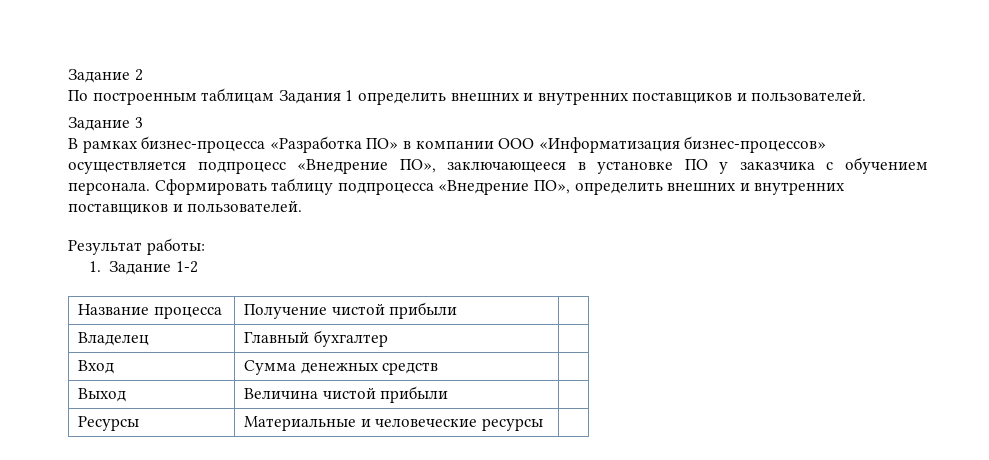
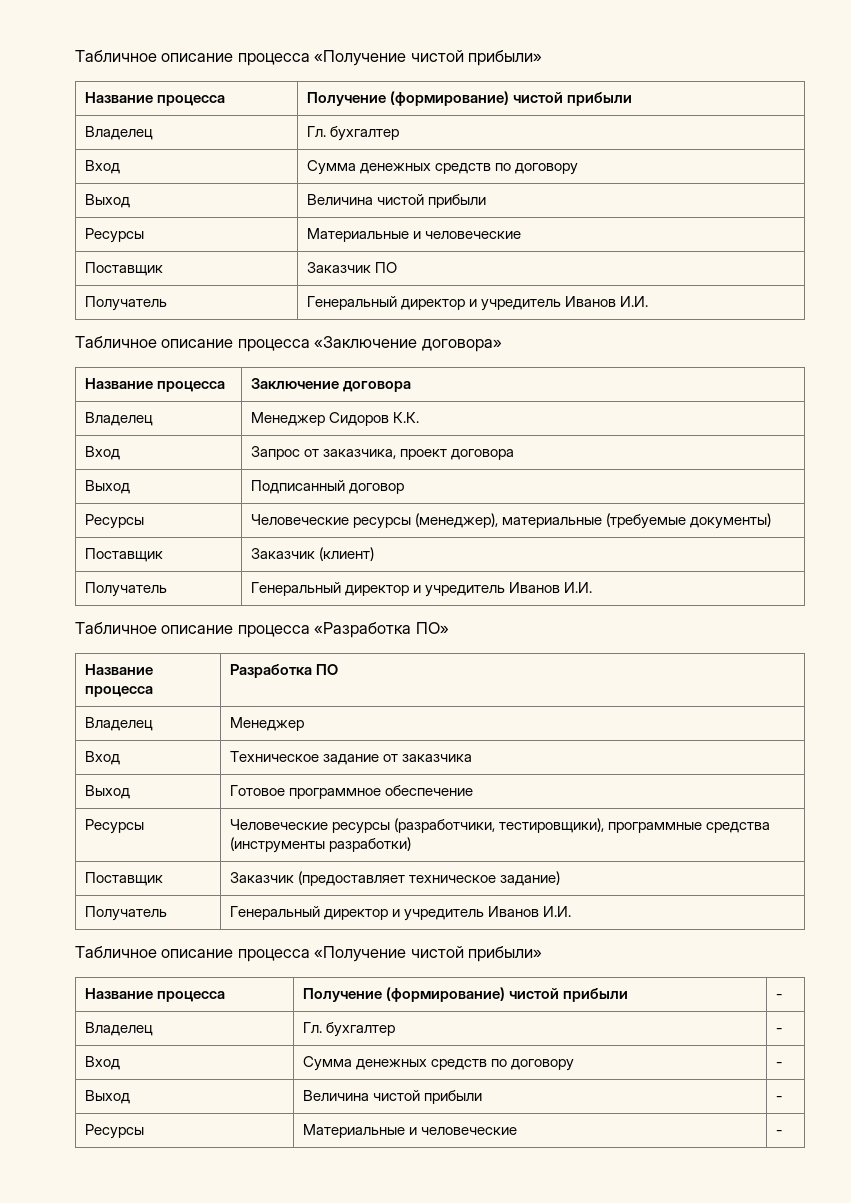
[68,69,143,83] [68,88,867,105] [68,117,143,131] [68,136,827,153] [68,157,928,174] [68,178,846,195] [68,200,303,215] [68,238,205,255] [88,261,198,275] [78,304,222,319] [244,302,458,319] [78,332,150,346] [244,330,388,347] [78,360,115,374] [244,360,439,375] Задание 2 // По построенным таблицам Задания 1 определить внешних и внутренних поставщиков и пользователей. // Задание 3 // В рамках бизнес-процесса «Разработка ПО» в компании ООО «Информатизация бизнес-процессов» осуществляется подпроцесс «Внедрение ПО», заключающееся в установке ПО у заказчика с обучением персонала. Сформировать таблицу подпроцесса «Внедрение ПО», определить внешних и внутренних поставщиков и пользователей. // Результат работы: // 1. Задание 1-2 // Название процесса | Получение чистой прибыли | // Владелец | Главный бухгалтер | // Вход | Сумма денежных средств | -> [75,50,543,66] [84,92,225,106] [306,91,632,106] [84,126,153,140] [306,126,399,141] [84,160,120,174] [306,160,578,175] [84,194,130,208] [306,194,486,208] [84,228,144,243] [306,228,521,242] [84,262,163,276] [306,262,397,273] [84,296,167,311] [306,296,649,311] [75,336,502,352] [84,378,225,392] [250,378,411,392] [84,412,153,426] [250,412,419,426] [84,446,120,460] [250,446,514,460] [84,480,130,494] [250,480,404,494] [84,514,144,529] [250,513,772,529] [84,548,163,562] [250,547,374,561] [84,582,167,597] [250,582,593,597] [75,622,449,638] [84,664,153,675] [84,686,153,697] [229,664,338,678] [84,717,153,731] [229,717,304,731] [84,751,120,765] [229,751,472,765] [84,785,130,799] [229,785,473,799] [84,819,144,834] [229,818,771,834] [229,837,411,853] [84,872,163,886] [229,871,560,886] [84,906,167,921] [229,906,572,921] [75,946,543,962] [84,988,225,1002] [302,987,628,1002] [775,994,782,999] [84,1022,153,1036] [302,1022,395,1037] [775,1028,782,1033] [84,1056,120,1070] [302,1056,574,1071] [775,1062,782,1067] Табличное описание процесса «Получение чистой прибыли» // Название процесса | Получение (формирование) чистой прибыли // Владелец | Гл. бухгалтер // Вход | Сумма денежных средств по договору // Выход | Величина чистой прибыли // Ресурсы | Материальные и человеческие // Поставщик | Заказчик ПО // Получатель | Генеральный директор и учредитель Иванов И.И. // Табличное описание процесса «Заключение договора» // Название процесса | Заключение договора // Владелец | Менеджер Сидоров К.К. // Вход | Запрос от заказчика, проект договора // Выход | Подписанный договор // Ресурсы | Человеческие ресурсы (менеджер), материальные (требуемые документы) // Поставщик | Заказчик (клиент) // Получатель | Генеральный директор и учредитель Иванов И.И. // Табличное описание процесса «Разработка ПО» // Название процесса | Разработка ПО // Владелец | Менеджер // Вход | Техническое задание от заказчика // Выход | Готовое программное обеспечение // Ресурсы | Человеческие ресурсы (разработчики, тестировщики), программные средства (инструменты разработки) // Поставщик | Заказчик (предоставляет техническое задание) // Получатель | Генеральный директор и учредитель Иванов И.И. // Табличное описание процесса «Получение чистой прибыли» // Название процесса | Получение (формирование) чистой прибыли | - // Владелец | Гл. бухгалтер | - // Вход | Сумма денежных средств по договору | -
[78,416,140,431] [244,416,544,431] // Ресурсы | Материальные и человеческие ресурсы | -> [775,1096,782,1101] [84,1124,144,1139] [302,1124,517,1138] [775,1130,782,1135] - // Ресурсы | Материальные и человеческие | -

